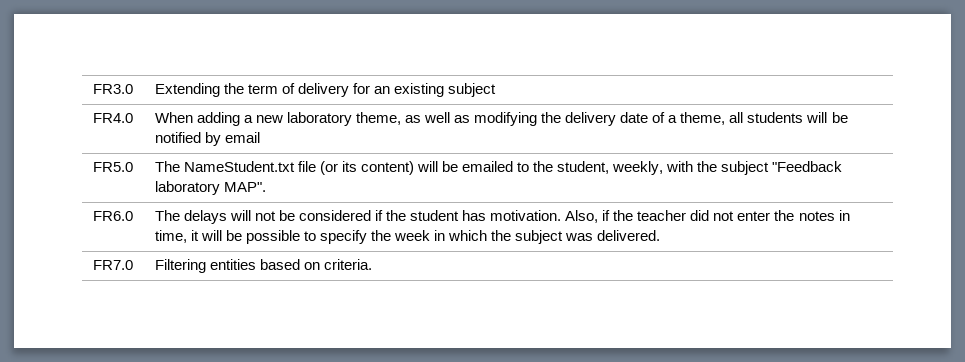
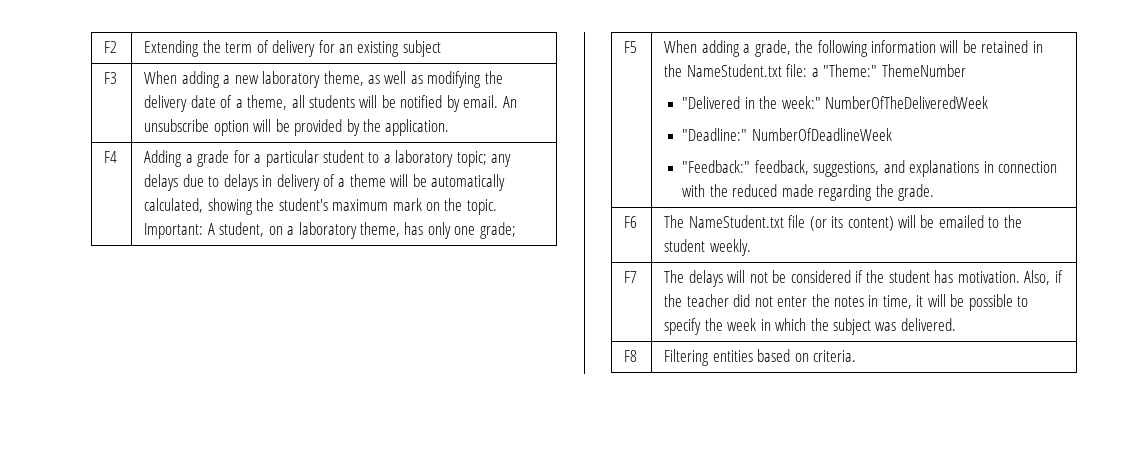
[92,84,133,94] FR3.0 -> [104,41,118,53] F2
[92,113,133,123] FR4.0 -> [104,72,118,84] F3
[224,132,260,143] [92,162,133,172] email // FR5.0 -> [463,95,517,108] [144,119,450,136] [104,151,118,163] [144,150,512,167] [144,174,506,191] [144,198,497,215] [144,222,516,239] [624,41,638,53] [664,40,1043,57] [664,64,966,77] [682,96,989,109] [682,128,892,141] [682,160,1058,177] [682,184,935,201] [624,216,638,228] email. An unsubscribe option will be provided by the application. // F4 | Adding a grade for a particular student to a laboratory topic; any delays due to delays in delivery of a theme will be automatically calculated, showing the student's maximum mark on the topic. Important: A student, on a laboratory theme, has only one grade; // F5 | When adding a grade, the following information will be retained in the NameStudent.txt file: a "Theme:" ThemeNumber // "Delivered in the week:" NumberOfTheDeliveredWeek // "Deadline:" NumberOfDeadlineWeek // "Feedback:" feedback, suggestions, and explanations in connection with the reduced made regarding the grade. // F6
[557,161,843,175] [154,181,266,195] [92,211,133,221] student, weekly, with the subject "Feedback laboratory MAP". // FR6.0 -> [664,239,751,256] [624,271,638,283] student weekly. // F7
[92,260,133,270] FR7.0 -> [624,350,638,362] F8

